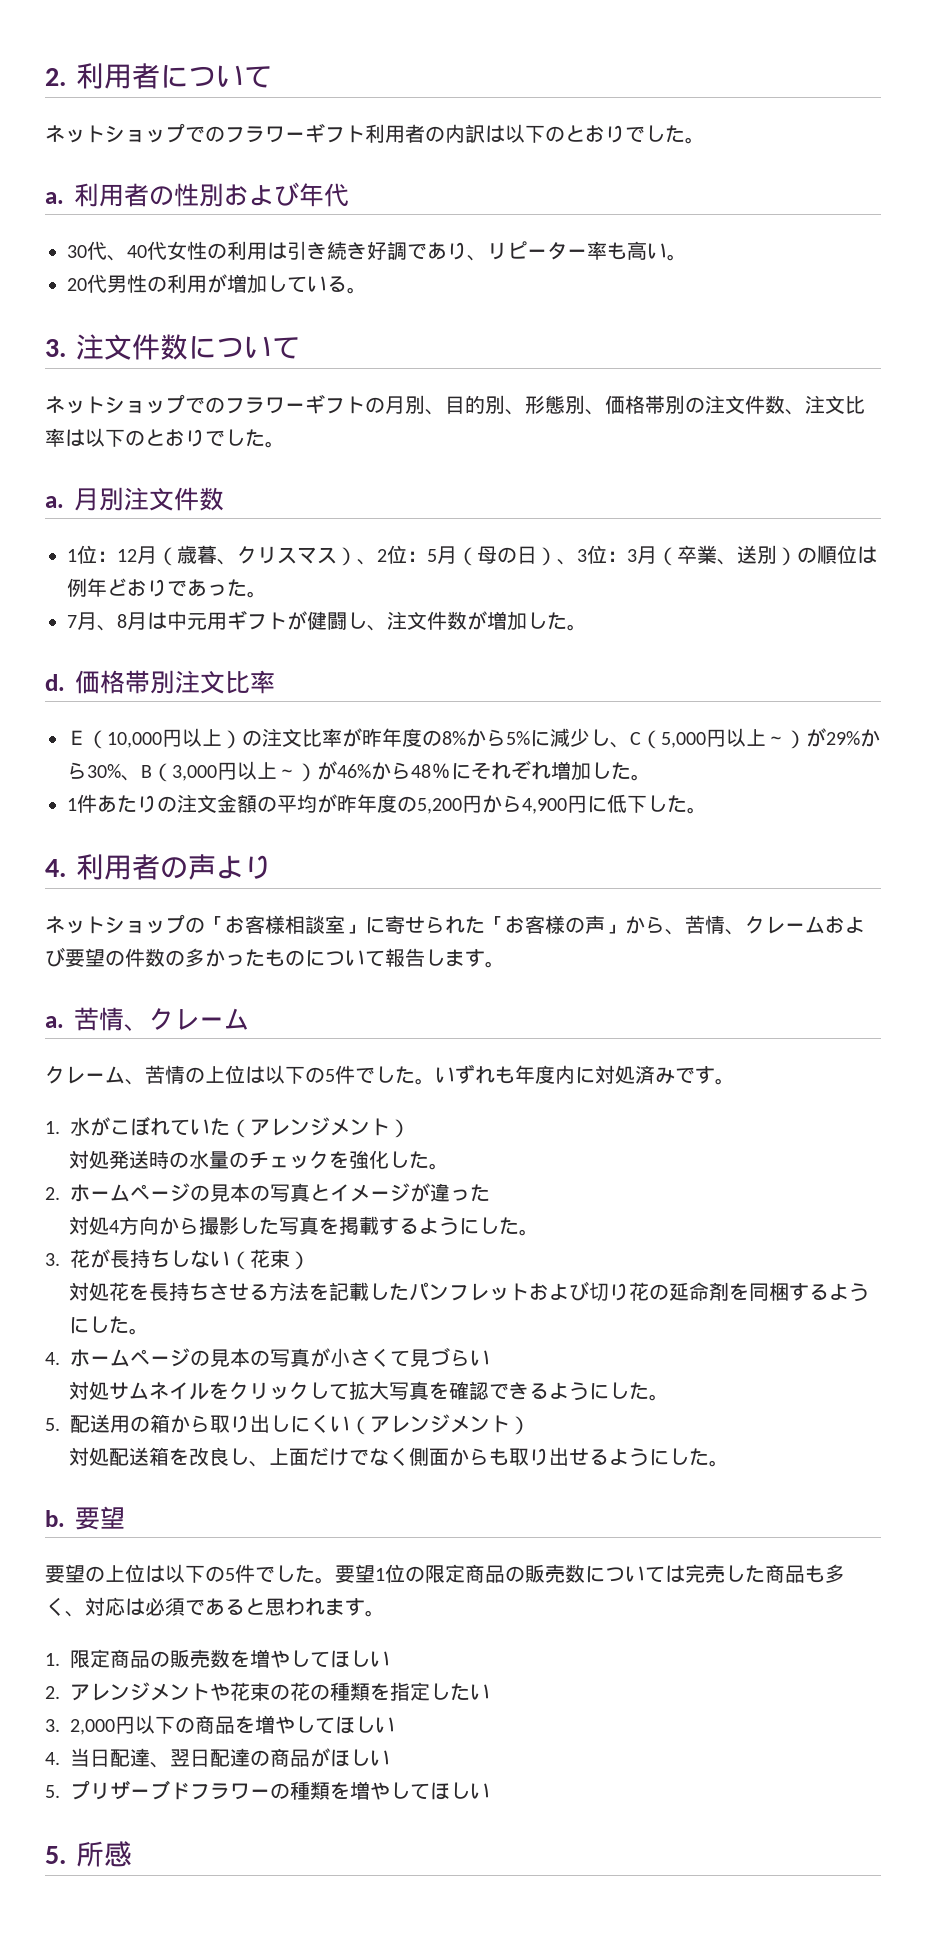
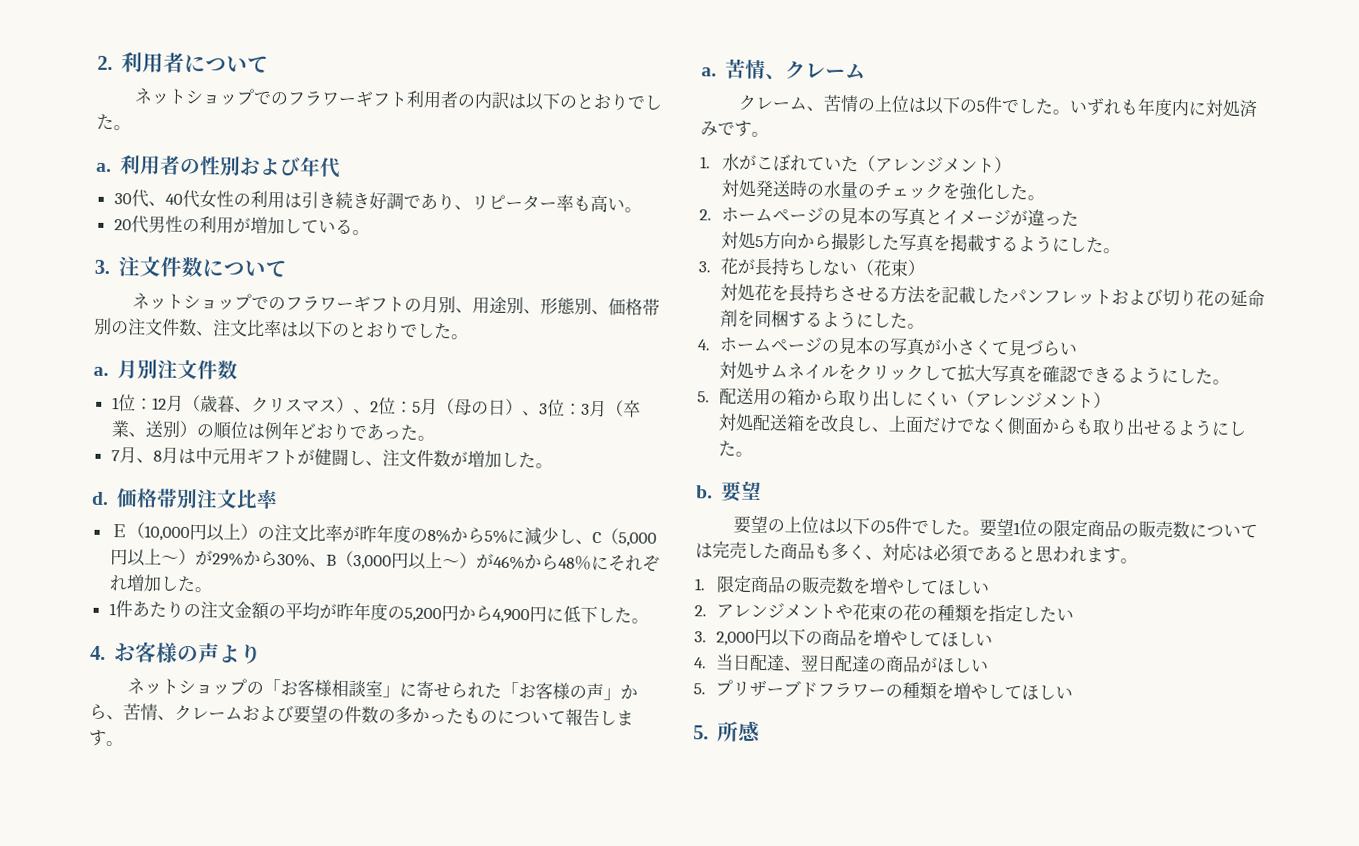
[445,395,485,414] 目的 -> [472,296,508,314] 用途
[76,854,160,880] 利用者 -> [113,641,178,663] お客様
[108,1220,119,1233] 4 -> [755,235,765,248] 5

